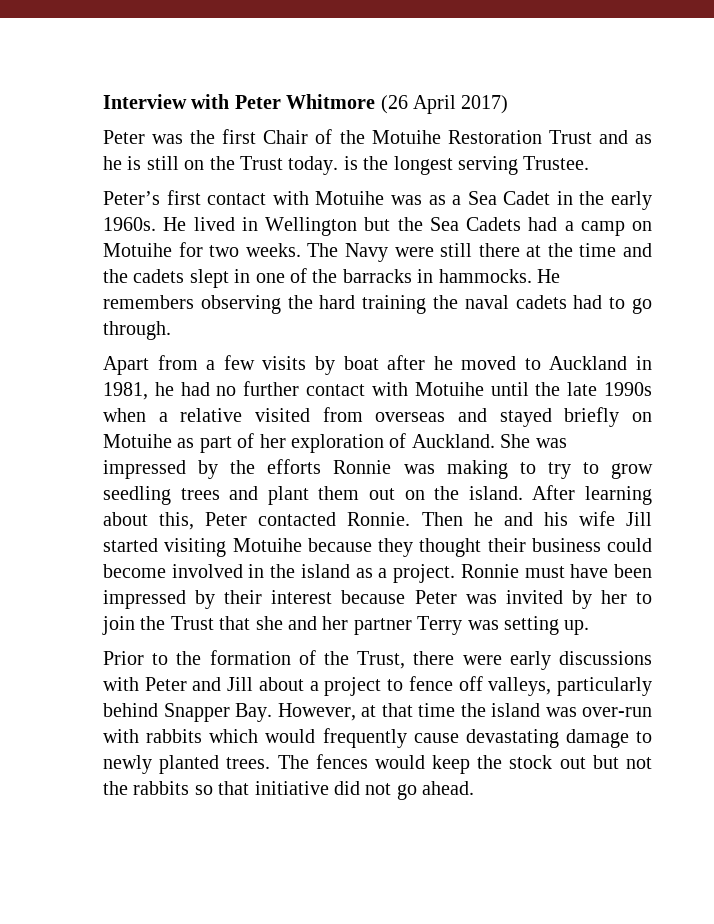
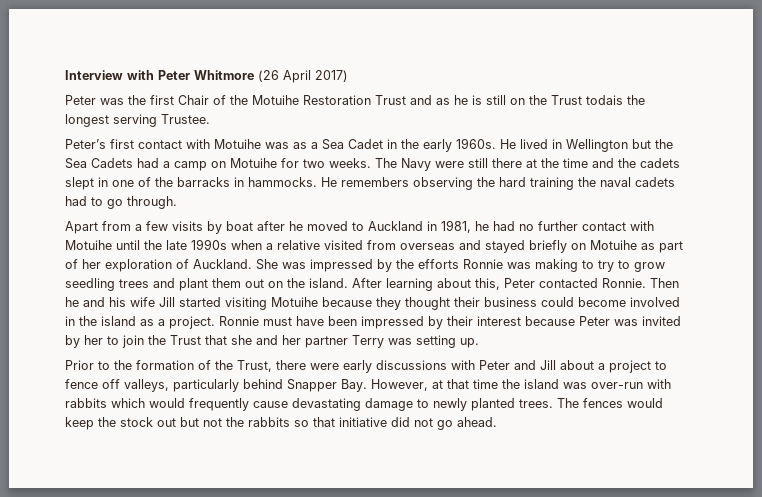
[288,156,358,175] today. is -> [586,95,623,105] todais

